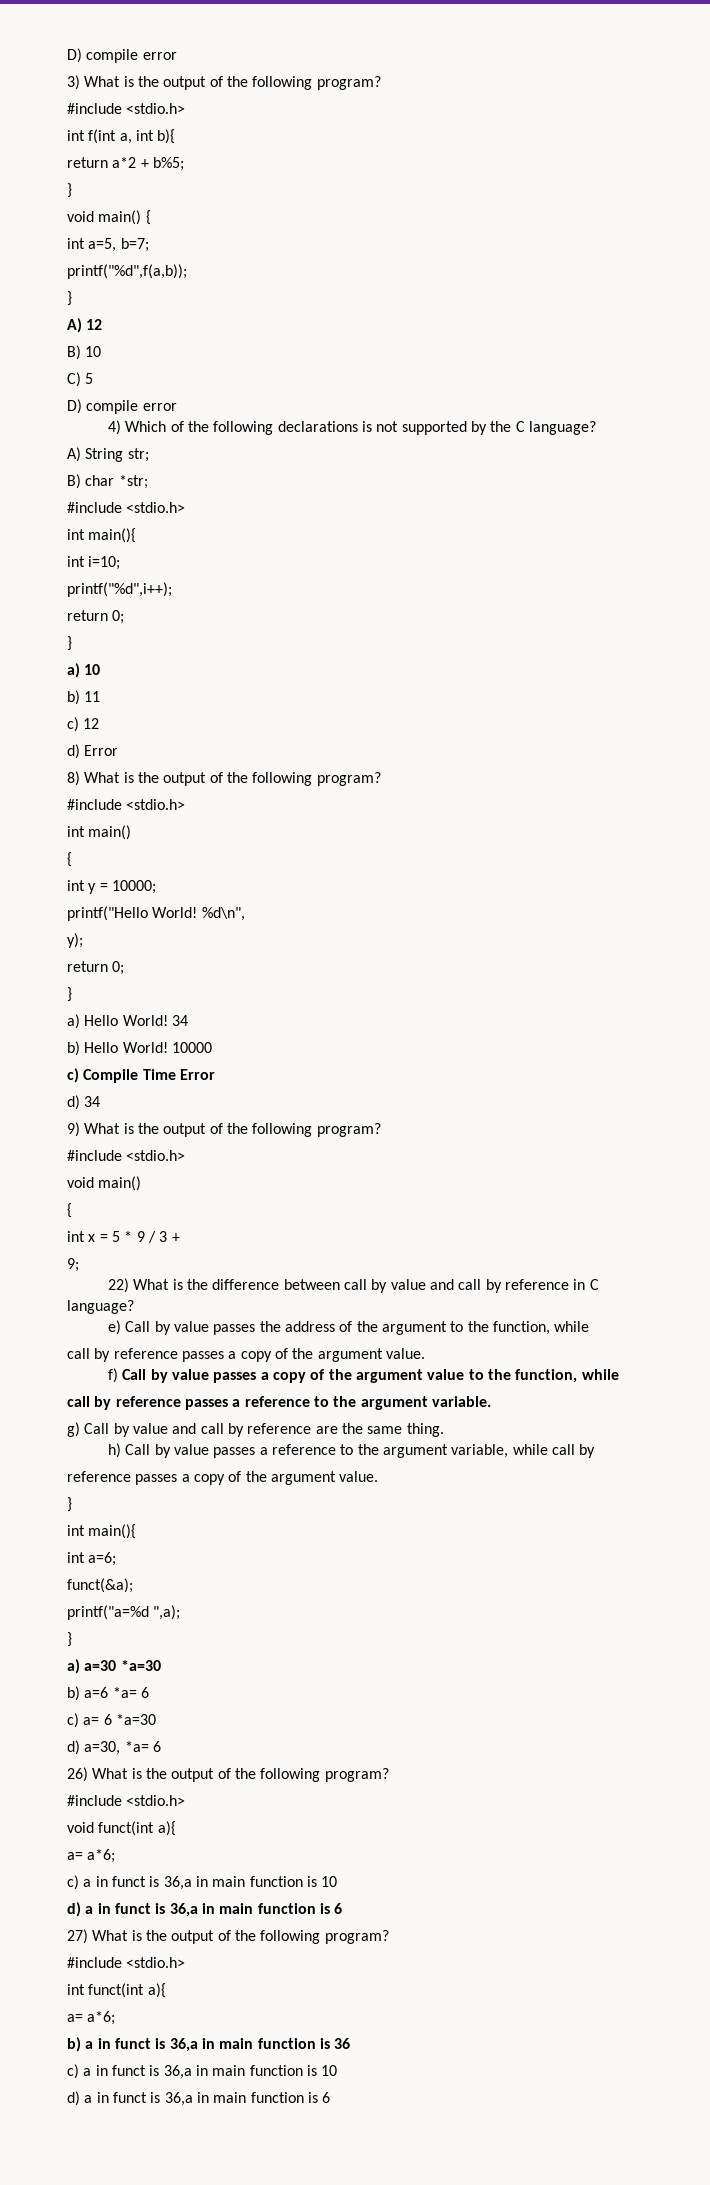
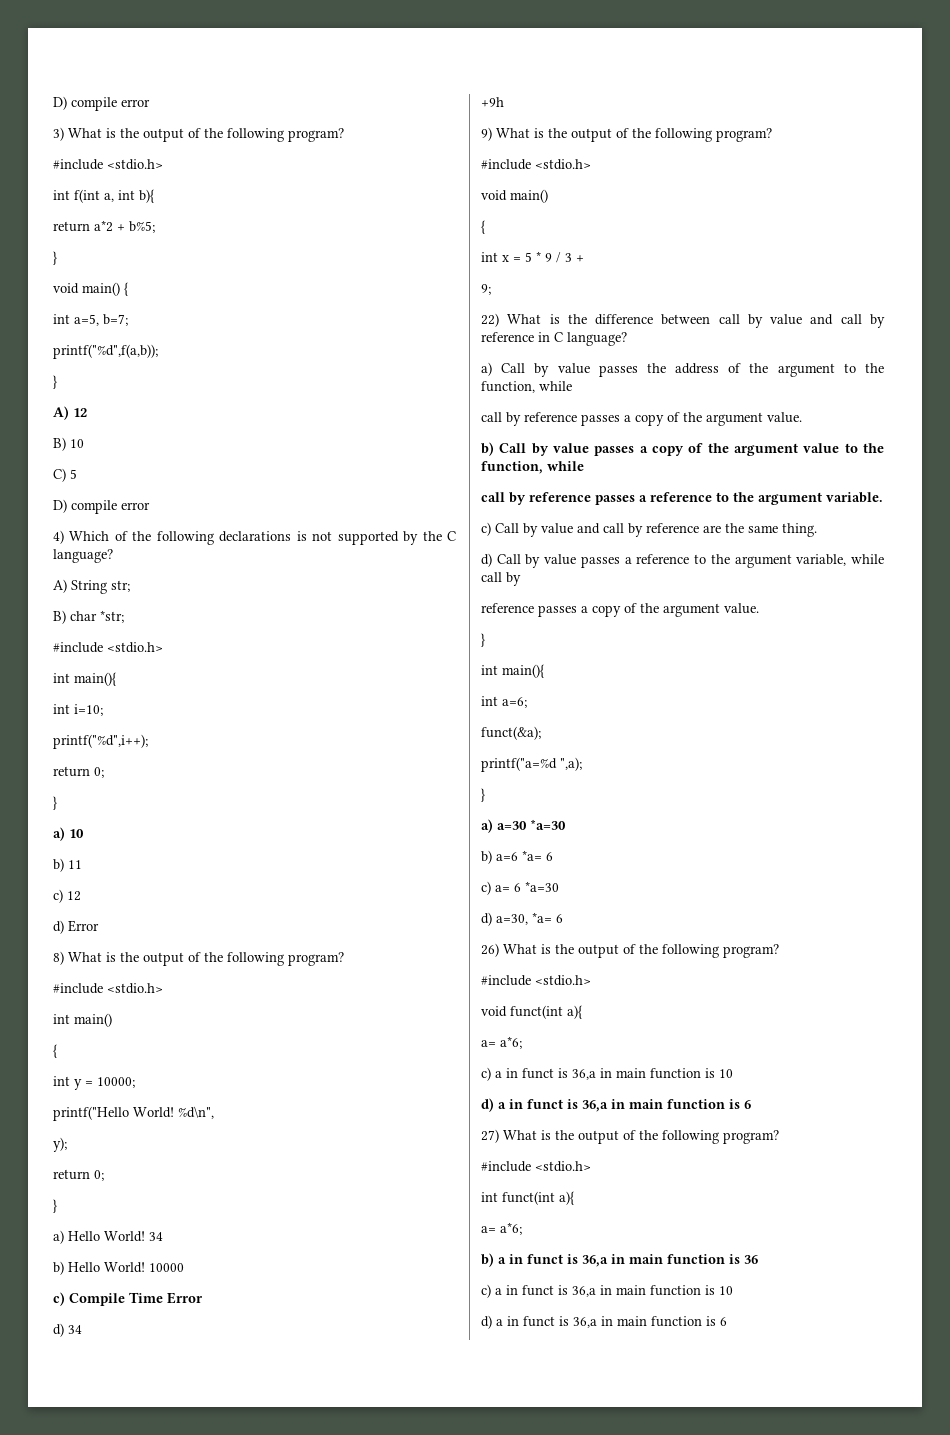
(101, 1101) none -> [481,97,504,107] // +9h
[108,1320,122,1335] e) -> [481,362,492,376] a)
[108,1368,119,1383] f) -> [481,442,494,456] b)
[67,1422,80,1437] g) -> [481,522,491,536] c)
[108,1443,122,1458] h) -> [481,553,492,567] d)

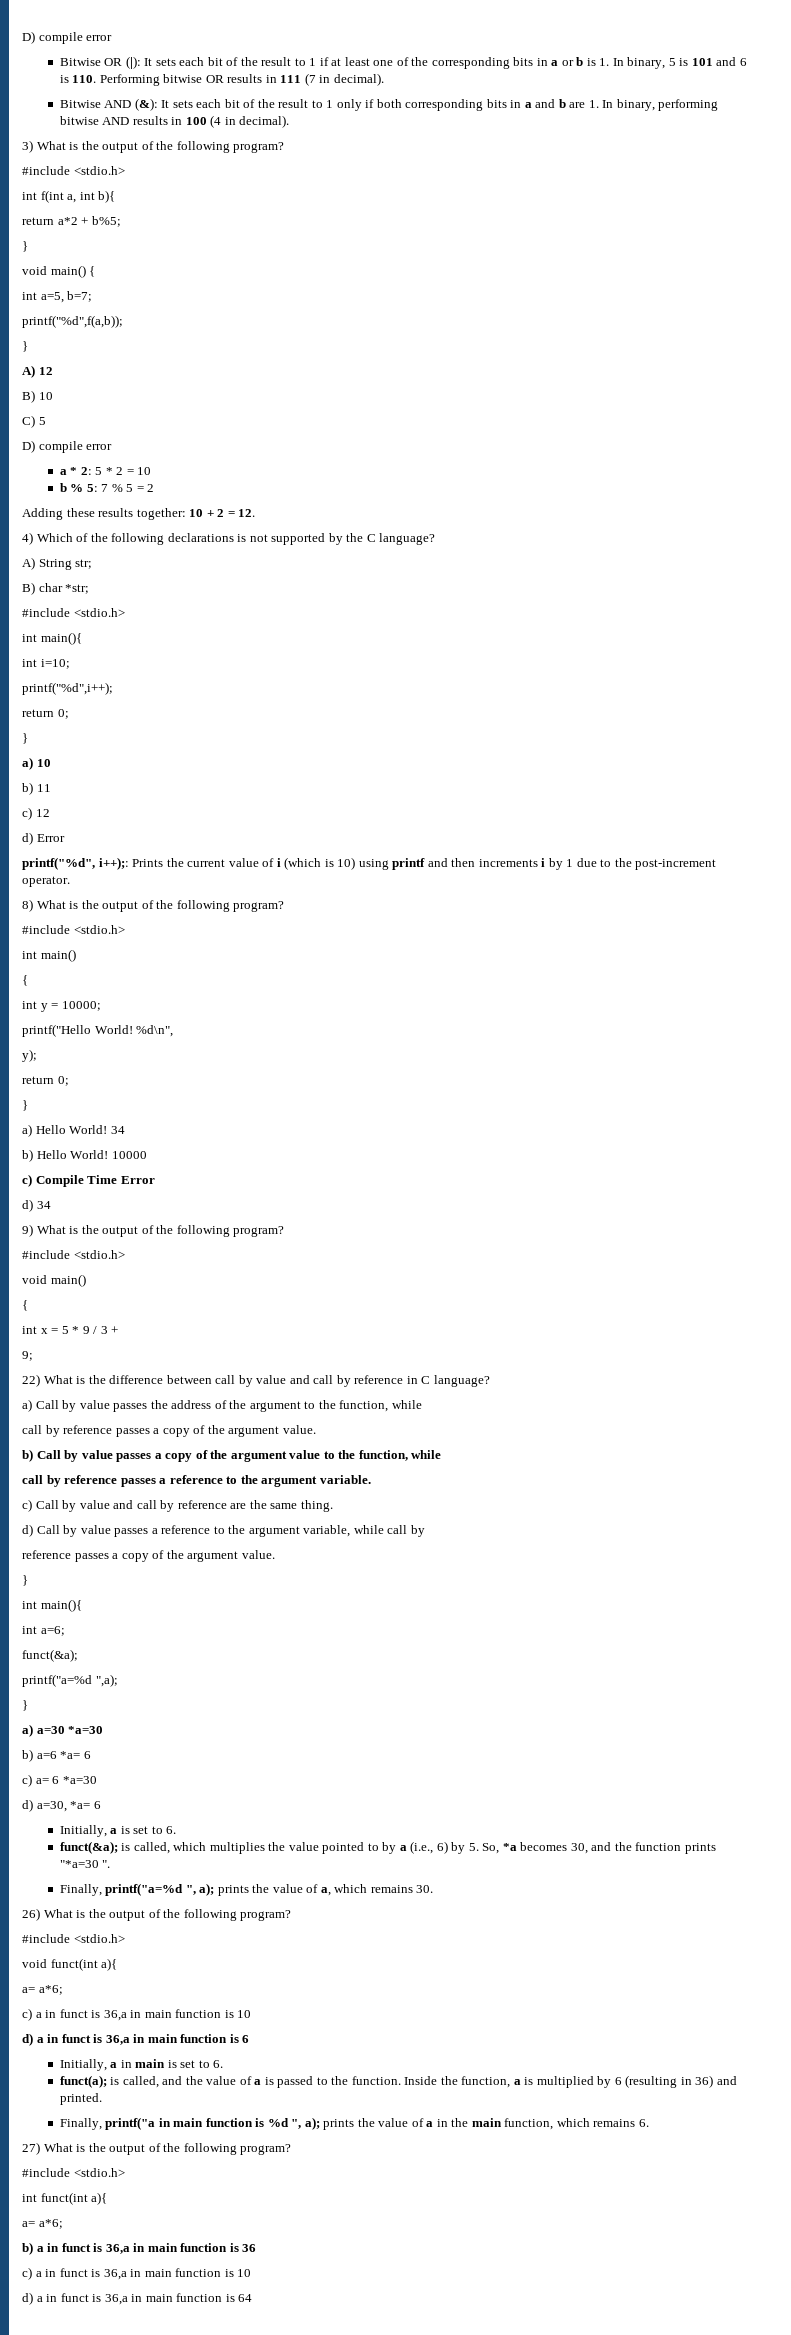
[53,96,150,111] D) compile error -> [22,31,113,44] [59,56,747,69] [59,73,384,86] [59,98,719,111] [59,115,290,128] D) compile error // Bitwise OR (|): It sets each bit of the result to 1 if at least one of the corresponding bits in a or b is 1. In binary, 5 is 101 and 6 is 110. Performing bitwise OR results in 111 (7 in decimal). // Bitwise AND (&): It sets each bit of the result to 1 only if both corresponding bits in a and b are 1. In binary, performing bitwise AND results in 100 (4 in decimal).
(150, 506) none -> [59,467,152,475] [59,483,155,492] [22,508,256,520] // a * 2: 5 * 2 = 10 // b % 5: 7 % 5 = 2 // Adding these results together: 10 + 2 = 12.
(99, 926) none -> [22,857,717,870] [22,876,70,887] // printf("%d", i++);: Prints the current value of i (which is 10) using printf and then increments i by 1 due to the post-increment operator.
[481,97,504,107] // +9h -> (51, 1205) none
(563, 918) none -> [59,1825,177,1837] [59,1841,716,1854] [59,1860,111,1868] [59,1883,434,1896] // Initially, a is set to 6. // funct(&a); is called, which multiplies the value pointed to by a (i.e., 6) by 5. So, *a becomes 30, and the function prints "*a=30 ". // Finally, printf("a=%d ", a); prints the value of a, which remains 30.
(751, 1104) none -> [59,2059,224,2071] [59,2075,737,2088] [59,2093,102,2105] [59,2117,649,2130] // Initially, a in main is set to 6. // funct(a); is called, and the value of a is passed to the function. Inside the function, a is multiplied by 6 (resulting in 36) and printed. // Finally, printf("a in main function is %d ", a); prints the value of a in the main function, which remains 6.
[720,1317,727,1326] 6 -> [238,2294,253,2302] 64

